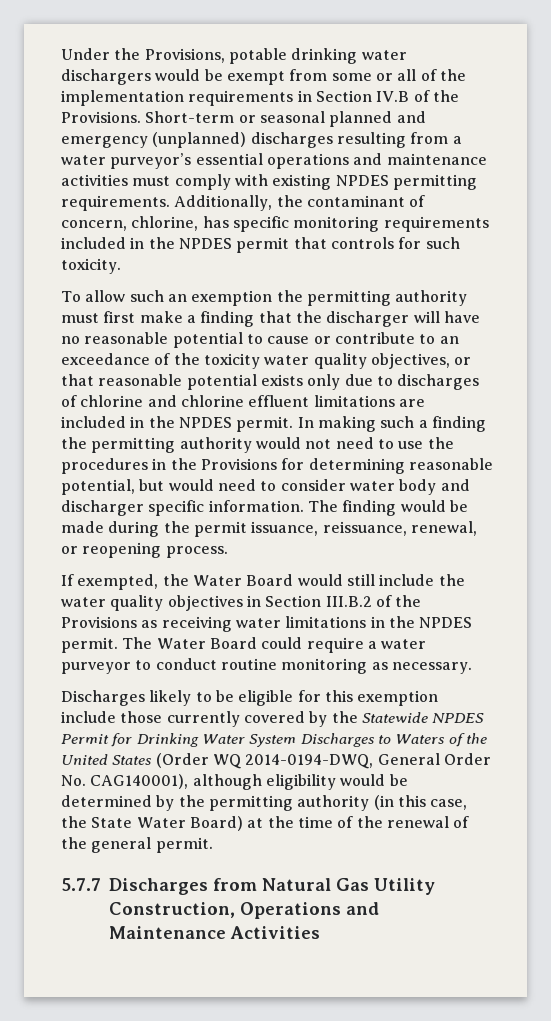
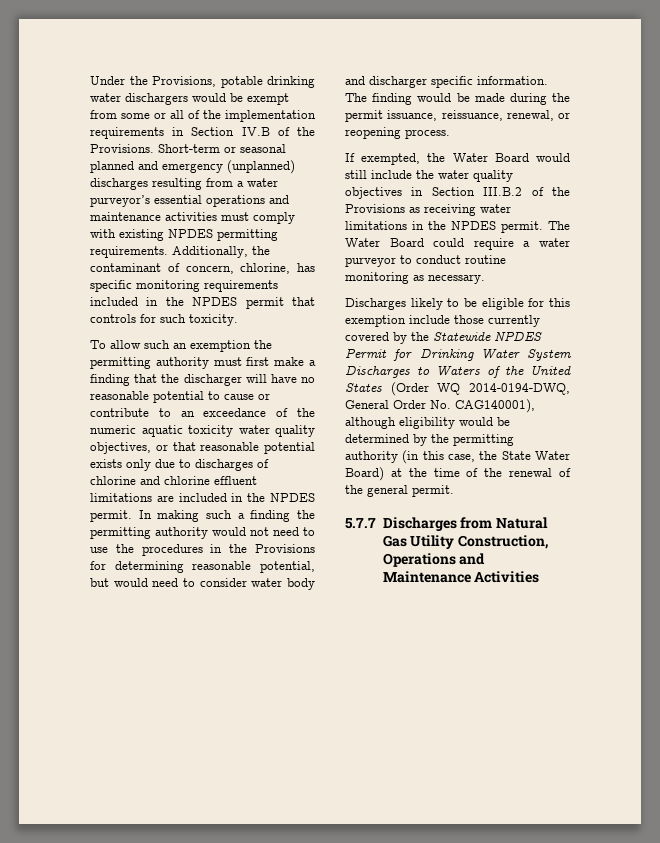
(200, 359) none -> [90,425,183,437] numeric aquatic

